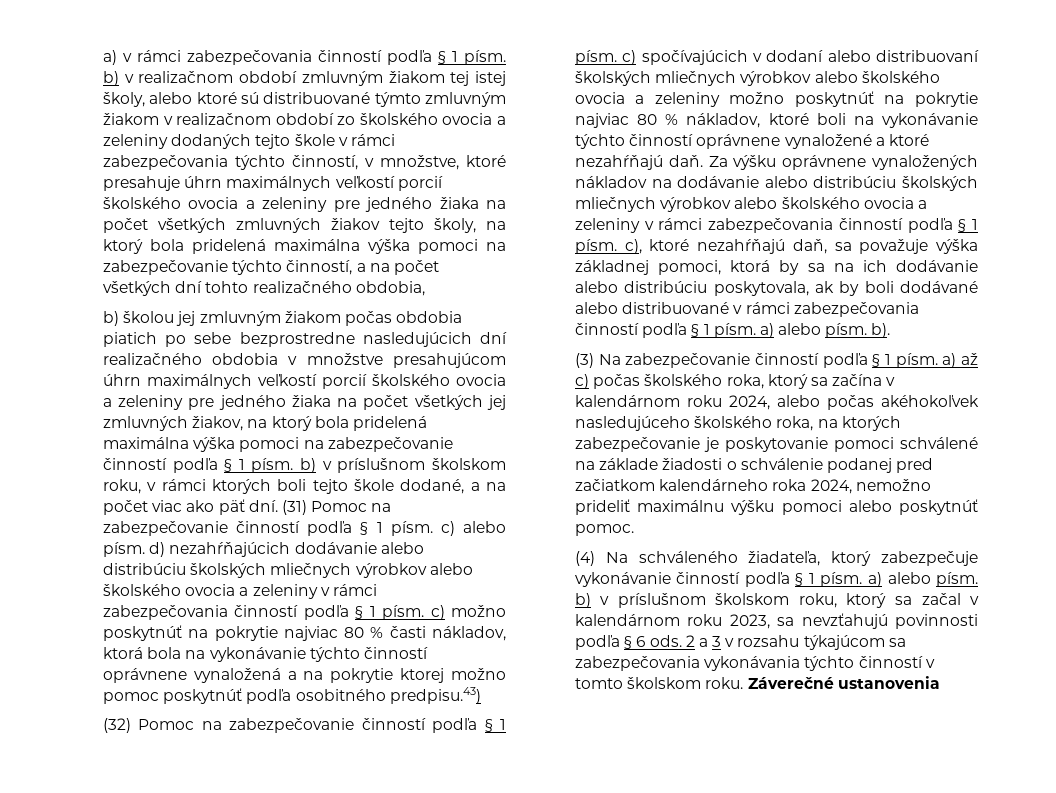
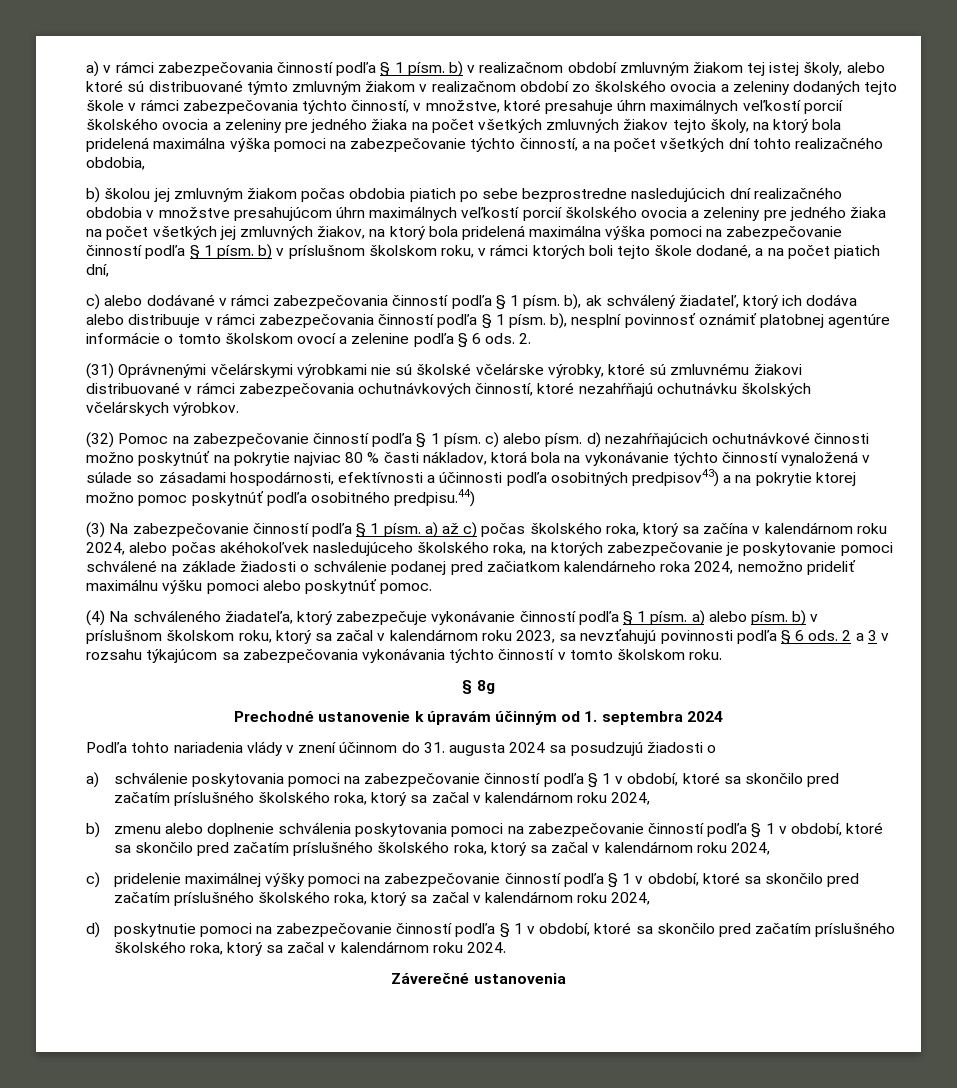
[152,499,307,515] viac ako päť dní. (31) -> [833,245,880,259] [86,264,110,277] [86,294,858,310] [86,313,891,329] [86,332,532,348] [86,363,802,379] [86,382,811,397] [86,401,240,416] [86,432,115,448] piatich dní, // c) alebo dodávané v rámci zabezpečovania činností podľa § 1 písm. b), ak schválený žiadateľ, ktorý ich dodáva alebo distribuuje v rámci zabezpečovania činností podľa § 1 písm. b), nesplní povinnosť oznámiť platobnej agentúre informácie o tomto školskom ovocí a zelenine podľa § 6 ods. 2. // (31) Oprávnenými včelárskymi výrobkami nie sú školské včelárske výrobky, ktoré sú zmluvnému žiakovi distribuované v rámci zabezpečovania ochutnávkových činností, ktoré nezahŕňajú ochutnávku školských včelárskych výrobkov. // (32)
[294,542,424,554] [102,563,473,578] [102,584,377,599] [102,605,445,620] dodávanie alebo distribúciu školských mliečnych výrobkov alebo školského ovocia a zeleniny v rámci zabezpečovania činností podľa § 1 písm. c) -> [711,432,870,444] ochutnávkové činnosti
[102,668,281,683] oprávnene vynaložená -> [781,451,871,466] [86,469,719,487] vynaložená v súlade so zásadami hospodárnosti, efektívnosti a účinnosti podľa osobitných predpisov43)
[389,687,481,704] [102,718,506,733] [574,50,979,65] [574,71,940,86] [574,91,978,107] [574,113,978,128] [574,134,929,149] [574,155,978,170] [574,176,978,191] [574,197,927,212] [574,218,978,233] [574,239,978,254] [574,260,978,275] [574,281,978,296] [574,302,919,317] [574,323,891,338] predpisu.43) // (32) Pomoc na zabezpečovanie činností podľa § 1 písm. c) spočívajúcich v dodaní alebo distribuovaní školských mliečnych výrobkov alebo školského ovocia a zeleniny možno poskytnúť na pokrytie najviac 80 % nákladov, ktoré boli na vykonávanie týchto činností oprávnene vynaložené a ktoré nezahŕňajú daň. Za výšku oprávnene vynaložených nákladov na dodávanie alebo distribúciu školských mliečnych výrobkov alebo školského ovocia a zeleniny v rámci zabezpečovania činností podľa § 1 písm. c), ktoré nezahŕňajú daň, sa považuje výška základnej pomoci, ktorá by sa na ich dodávanie alebo distribúciu poskytovala, ak by boli dodávané alebo distribuované v rámci zabezpečovania činností podľa § 1 písm. a) alebo písm. b). -> [394,489,476,507] predpisu.44)
(744, 683) none -> [462,680,495,694] [234,711,723,725] [86,741,716,756] [86,772,840,788] [113,791,651,806] [86,822,884,838] [113,841,770,856] [86,872,860,888] [113,891,651,906] [86,922,896,938] [113,941,507,956] // § 8g // Prechodné ustanovenie k úpravám účinným od 1. septembra 2024 // Podľa tohto nariadenia vlády v znení účinnom do 31. augusta 2024 sa posudzujú žiadosti o // a) schválenie poskytovania pomoci na zabezpečovanie činností podľa § 1 v období, ktoré sa skončilo pred začatím príslušného školského roka, ktorý sa začal v kalendárnom roku 2024, // b) zmenu alebo doplnenie schválenia poskytovania pomoci na zabezpečovanie činností podľa § 1 v období, ktoré sa skončilo pred začatím príslušného školského roka, ktorý sa začal v kalendárnom roku 2024, // c) pridelenie maximálnej výšky pomoci na zabezpečovanie činností podľa § 1 v období, ktoré sa skončilo pred začatím príslušného školského roka, ktorý sa začal v kalendárnom roku 2024, // d) poskytnutie pomoci na zabezpečovanie činností podľa § 1 v období, ktoré sa skončilo pred začatím príslušného školského roka, ktorý sa začal v kalendárnom roku 2024. //

